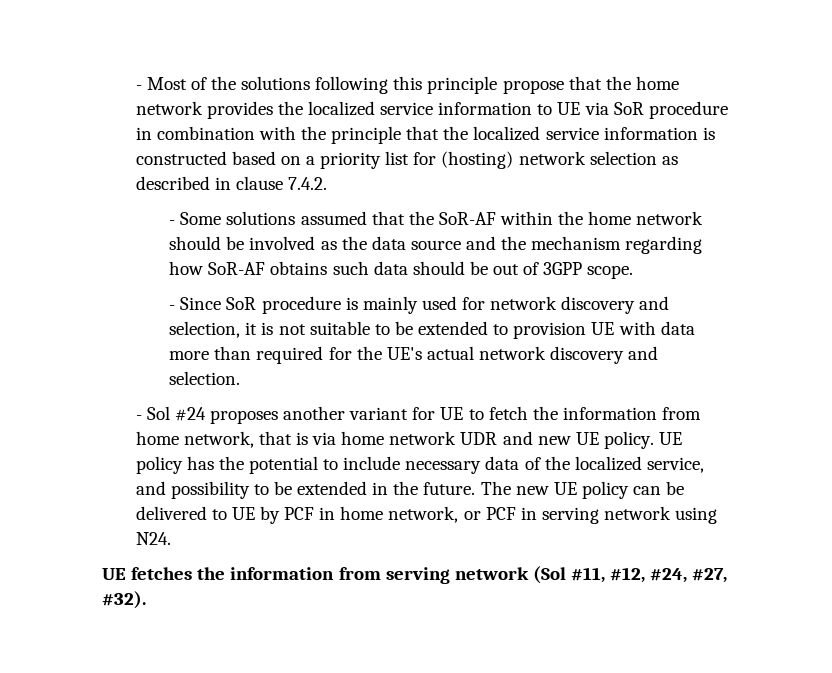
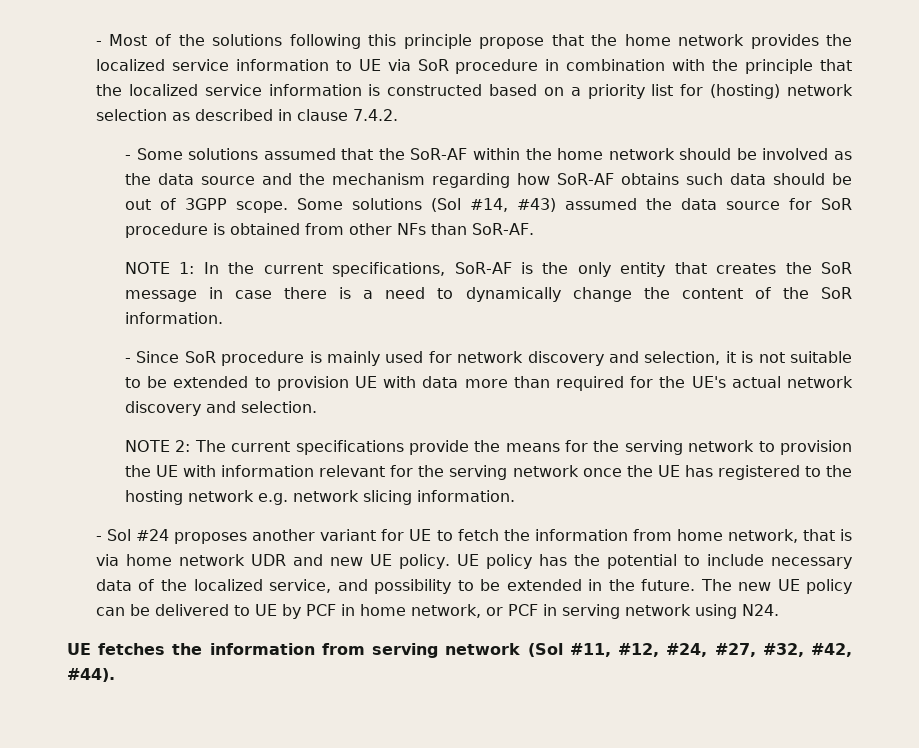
(634, 272) none -> [296,198,852,212] [124,223,534,238] [124,262,852,277] [124,287,853,302] [124,312,223,324] Some solutions (Sol #14, #43) assumed the data source for SoR procedure is obtained from other NFs than SoR-AF. // NOTE 1: In the current specifications, SoR-AF is the only entity that creates the SoR message in case there is a need to dynamically change the content of the SoR information.
(241, 378) none -> [124,440,853,455] [124,465,852,480] [124,490,515,505] // NOTE 2: The current specifications provide the means for the serving network to provision the UE with information relevant for the serving network once the UE has registered to the hosting network e.g. network slicing information.
[102,591,146,609] #32). -> [762,643,853,657] [67,668,115,682] #32, #42, #44).

